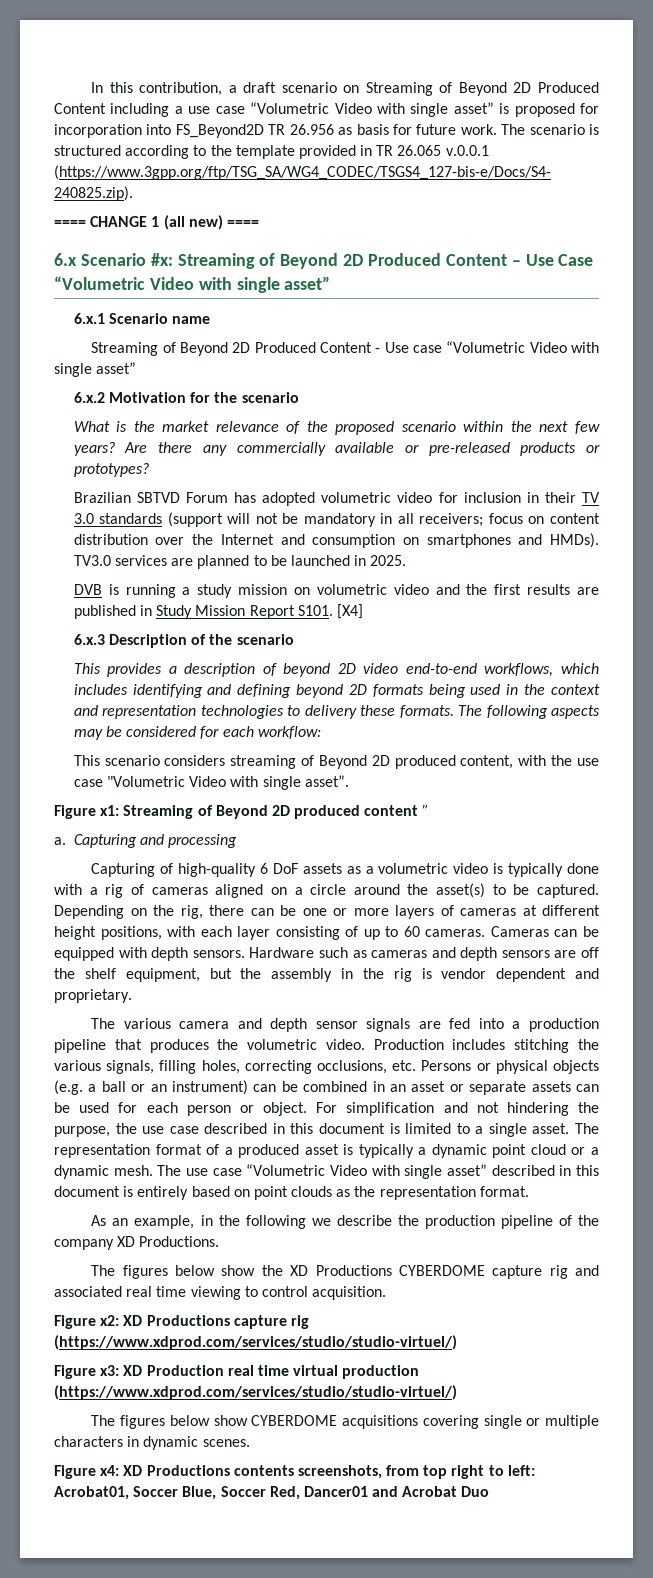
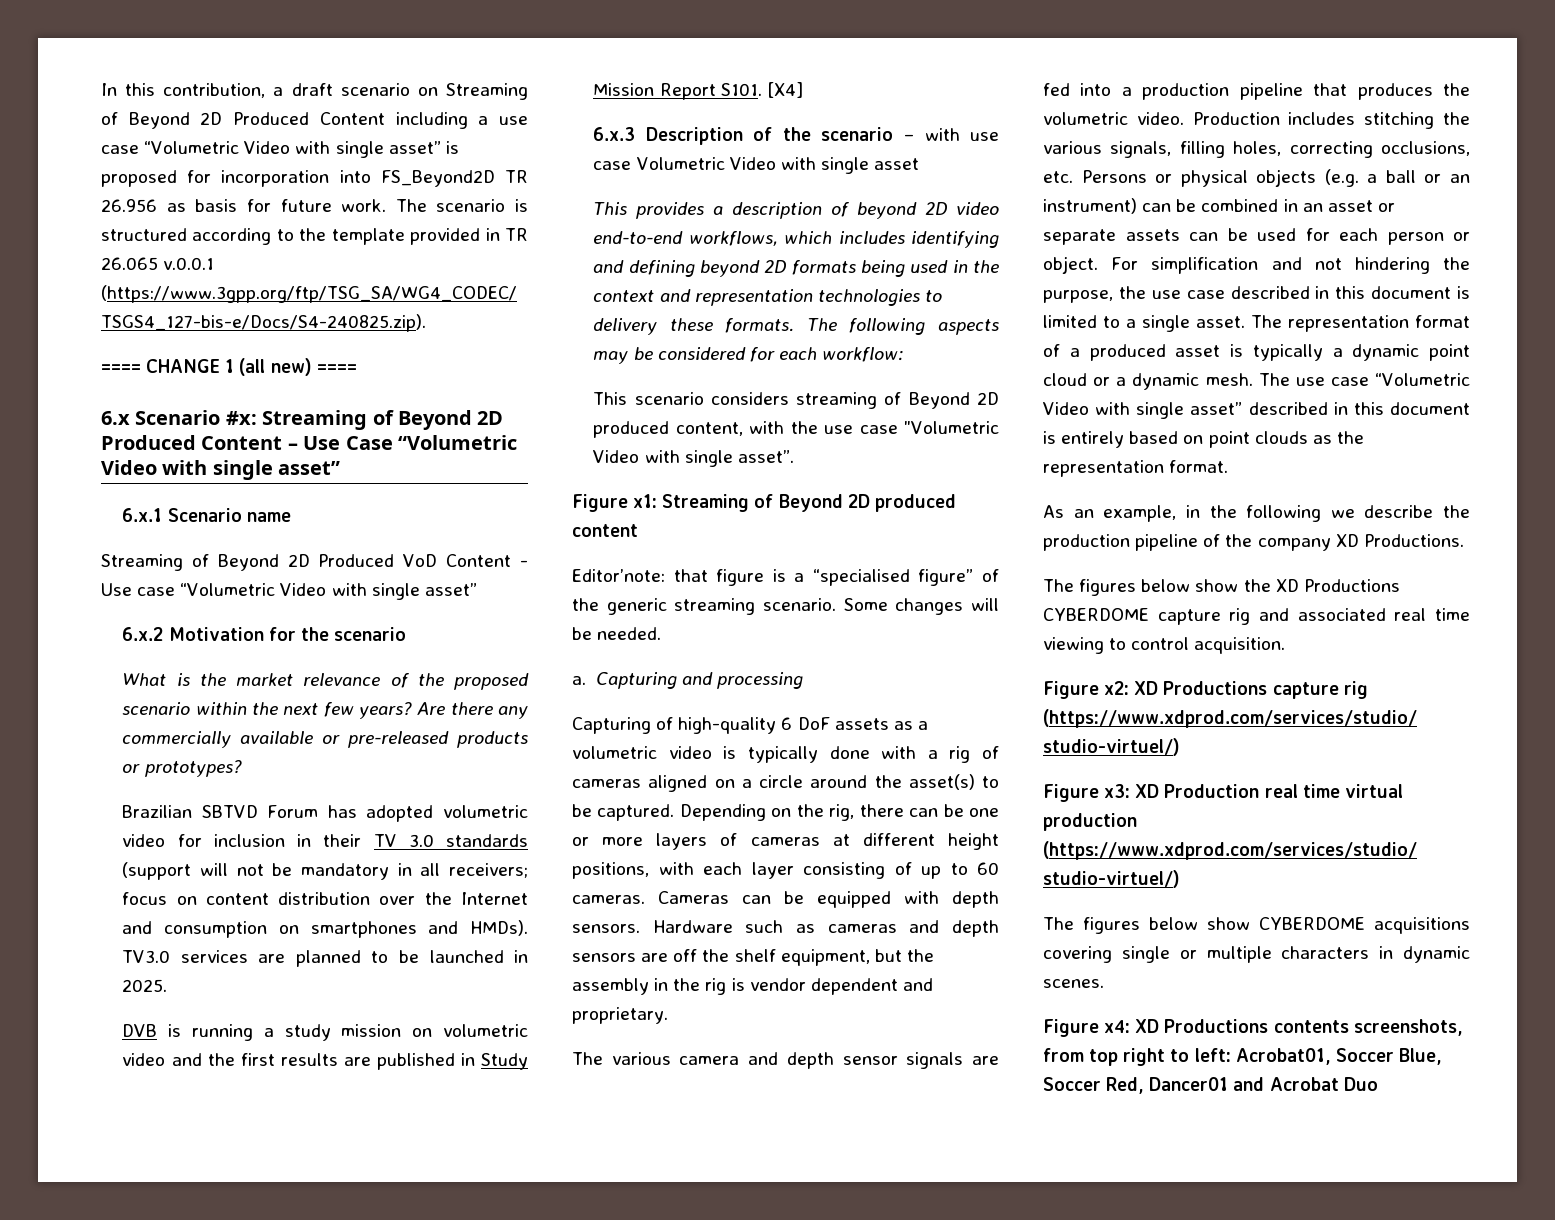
(316, 347) none -> [403,554,438,567] VoD
(294, 639) none -> [903,128,999,141] [593,157,920,174] – with use case Volumetric Video with single asset
[422,804,430,816] ” -> [572,569,999,586] [572,598,999,615] [572,627,662,640] // Editor’note: that figure is a “specialised figure” of the generic streaming scenario. Some changes will be needed.

